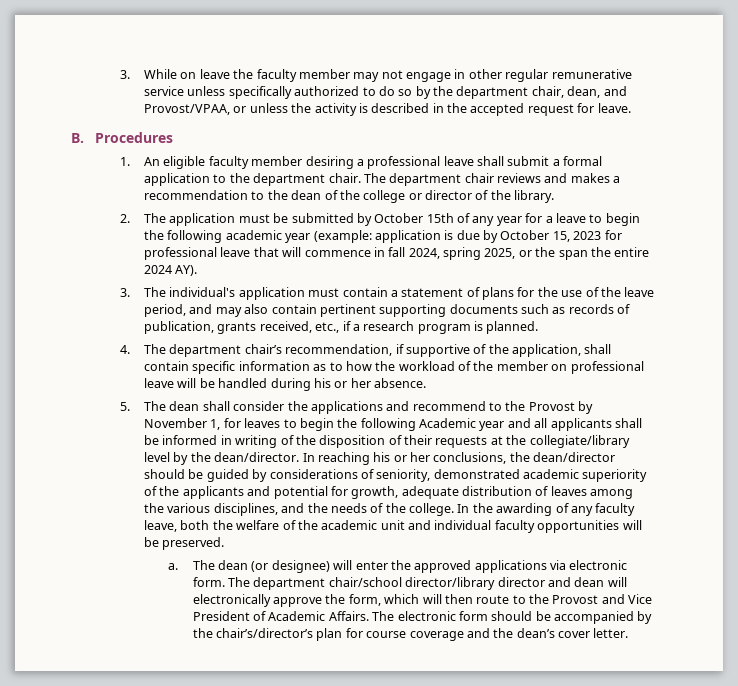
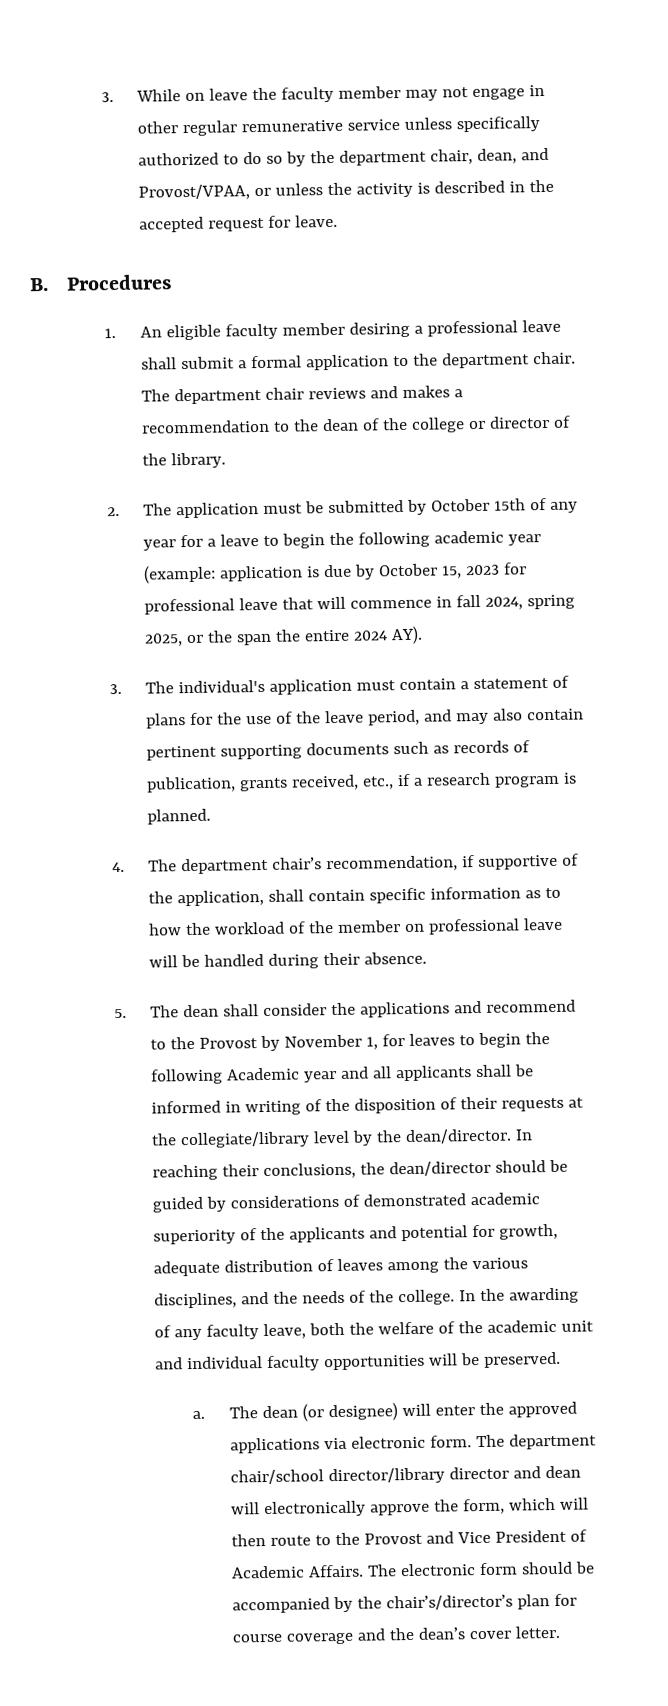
[313,378,371,388] his or her -> [323,952,361,966] their
[373,452,431,462] his or her -> [222,1164,260,1177] their
[376,469,431,482] seniority, -> (361, 1200) none

